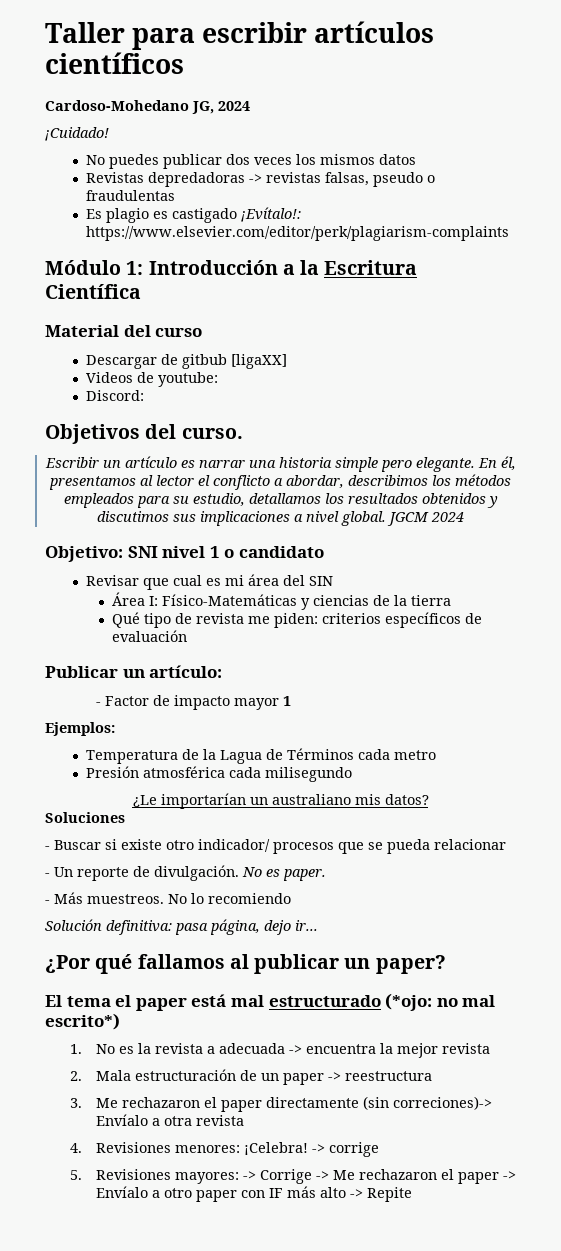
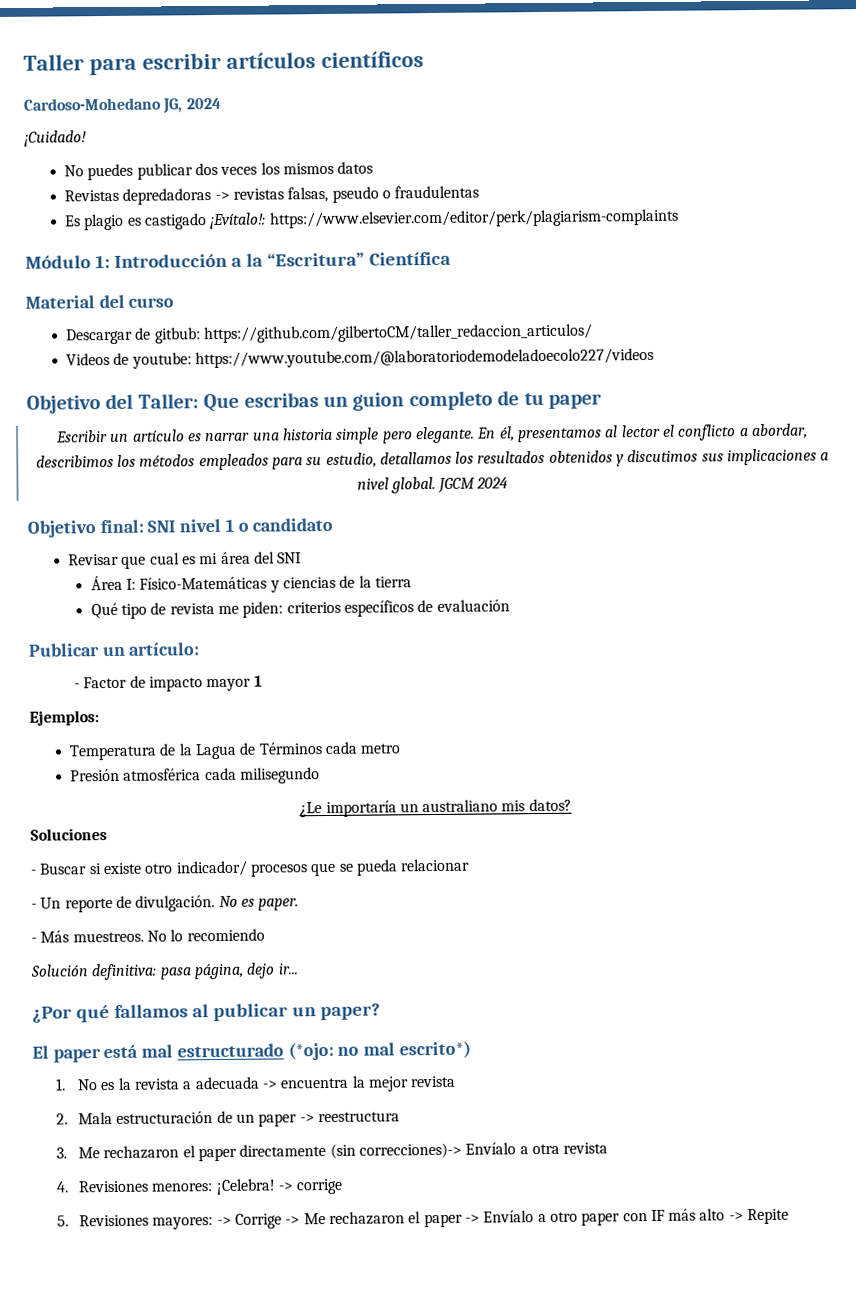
[324,260,418,275] Escritura -> [266,252,365,267] “Escritura”
[182,354,288,369] gitbub [ligaXX] -> [154,323,594,344] gitbub: https://github.com/gilbertoCM/taller_redaccion_articulos/
[86,390,145,401] [45,424,243,444] // Discord: // Objetivos del curso. -> [195,347,655,369] [26,390,602,414] https://www.youtube.com/@laboratoriodemodeladoecolo227/videos // Objetivo del Taller: Que escribas un guion completo de tu paper
[45,546,123,562] Objetivo: -> [27,519,144,538] Objetivo final:
[309,576,334,586] SIN -> [277,552,303,564] SNI
[160,793,246,809] importarían -> [325,800,397,818] importaría
[66,995,132,1007] tema el -> (49, 1052) none
[392,1096,492,1110] correciones)-> -> [358,1142,462,1159] correcciones)->

